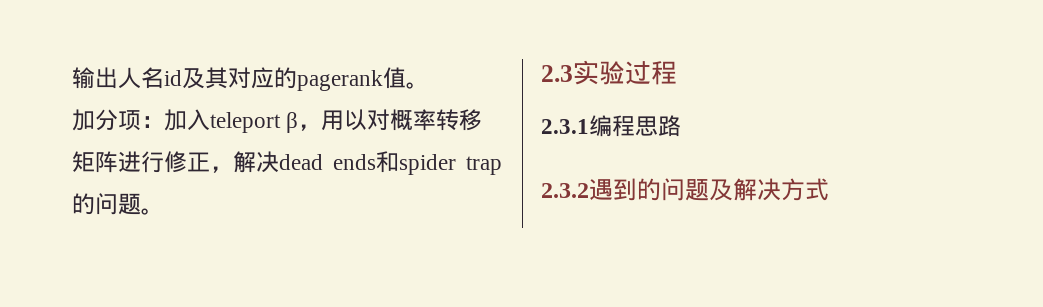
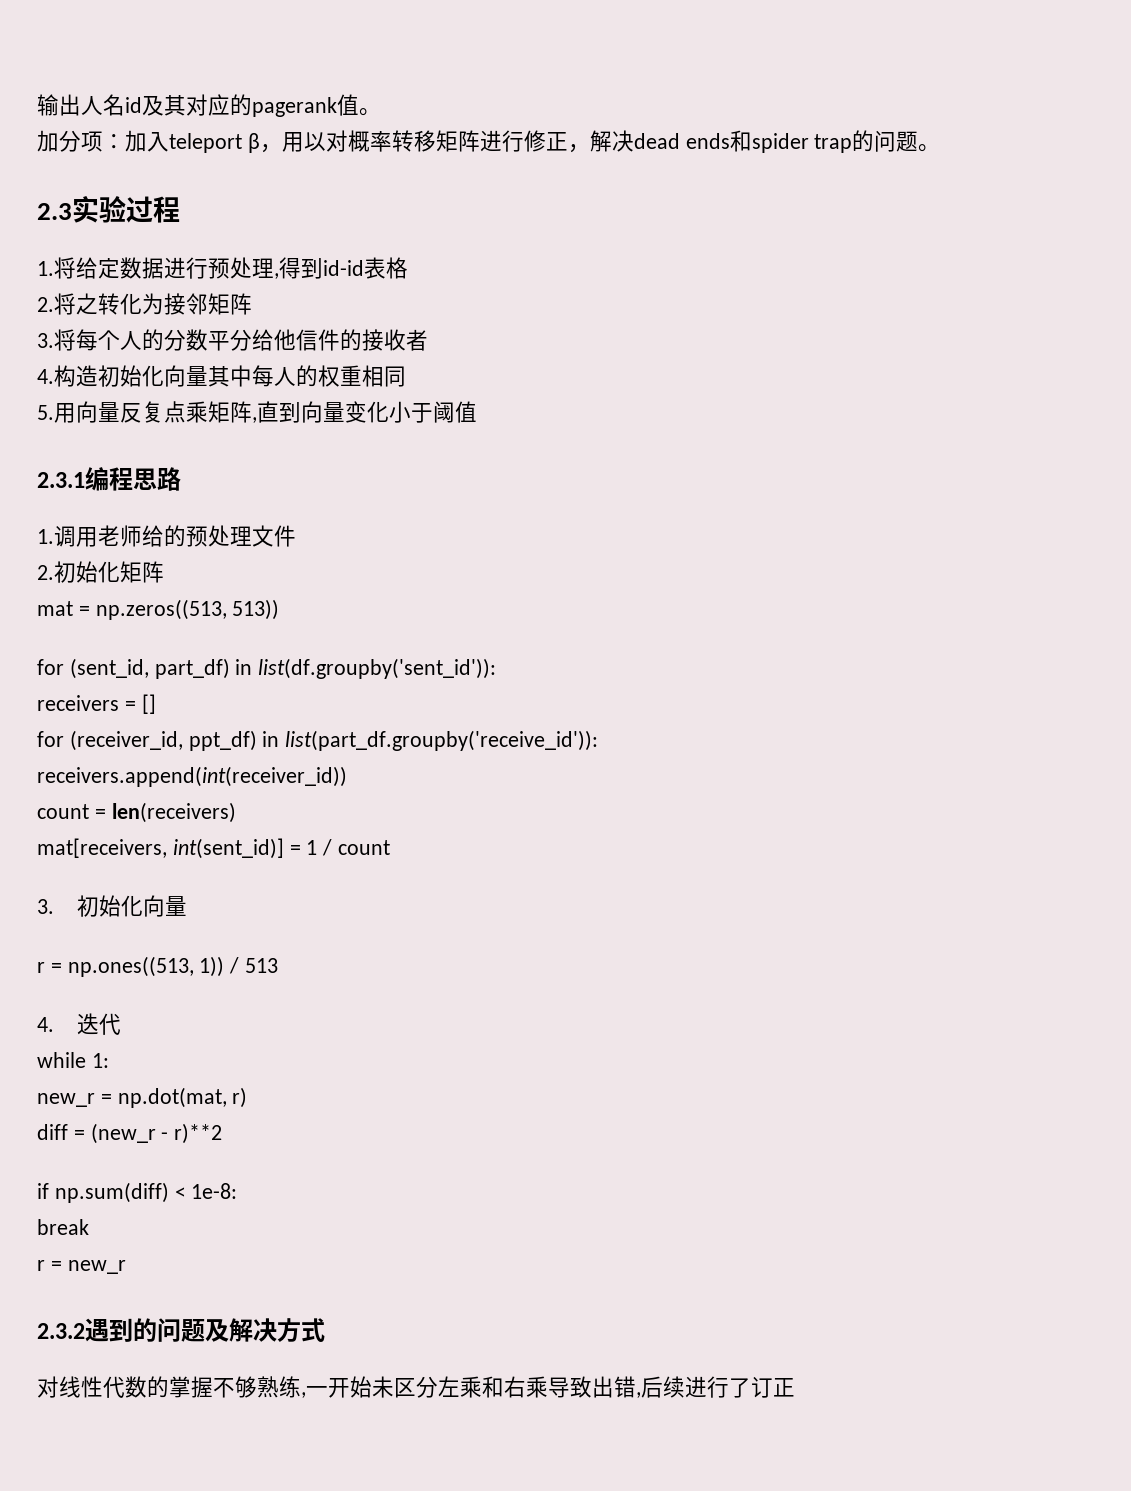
[541,115,681,137] 2.3.1编程思路 -> [37,257,408,279] [37,293,252,315] [37,329,428,351] [37,365,406,387] [37,401,477,423] [37,467,181,491] [37,525,296,547] [37,561,164,583] [37,599,280,620] [37,658,497,679] [37,694,156,714] [37,730,599,751] [37,766,347,787] [37,802,236,823] [37,838,391,859] [37,895,187,917] [37,956,279,977] [37,1013,121,1035] [37,1052,109,1068] [37,1087,248,1108] [37,1123,223,1144] [37,1182,238,1203] [37,1219,89,1235] [37,1260,126,1274] 1.将给定数据进行预处理,得到id-id表格 // 2.将之转化为接邻矩阵 // 3.将每个人的分数平分给他信件的接收者 // 4.构造初始化向量其中每人的权重相同 // 5.用向量反复点乘矩阵,直到向量变化小于阈值 // 2.3.1编程思路 // 1.调用老师给的预处理文件 // 2.初始化矩阵 // mat = np.zeros((513, 513)) // for (sent_id, part_df) in list(df.groupby('sent_id')): // receivers = [] // for (receiver_id, ppt_df) in list(part_df.groupby('receive_id')): // receivers.append(int(receiver_id)) // count = len(receivers) // mat[receivers, int(sent_id)] = 1 / count // 3.初始化向量 // r = np.ones((513, 1)) / 513 // 4.迭代 // while 1: // new_r = np.dot(mat, r) // diff = (new_r - r)**2 // if np.sum(diff) < 1e-8: // break // r = new_r
(829, 189) none -> [37,1376,795,1398] // 对线性代数的掌握不够熟练,一开始未区分左乘和右乘导致出错,后续进行了订正

